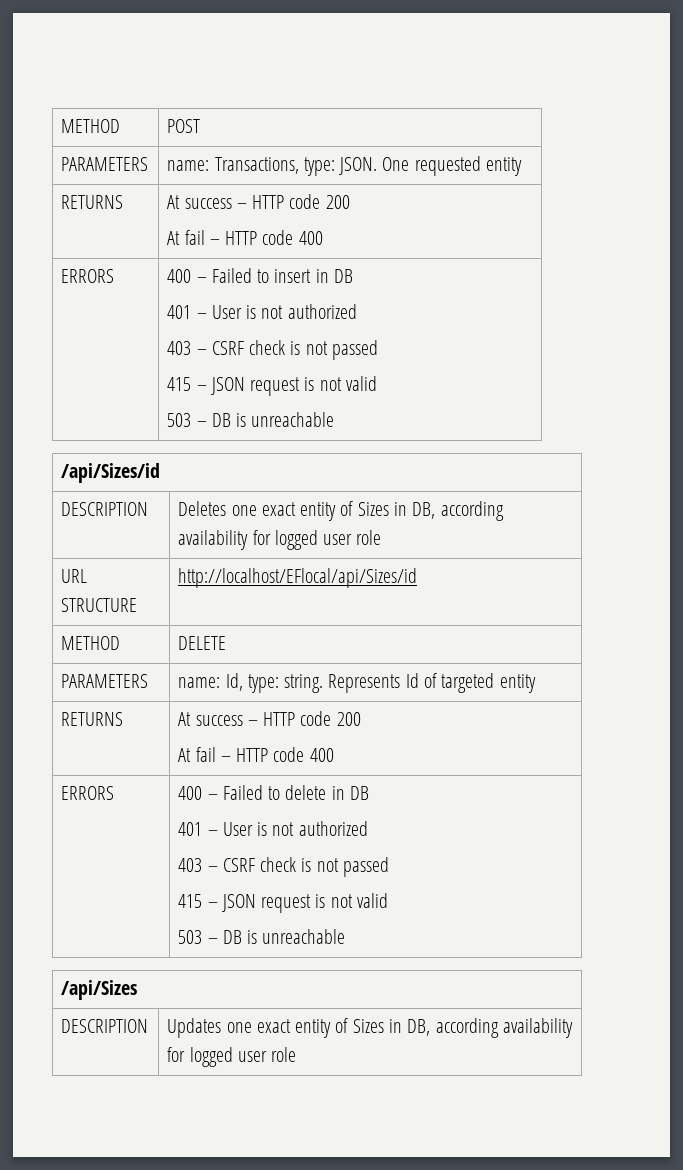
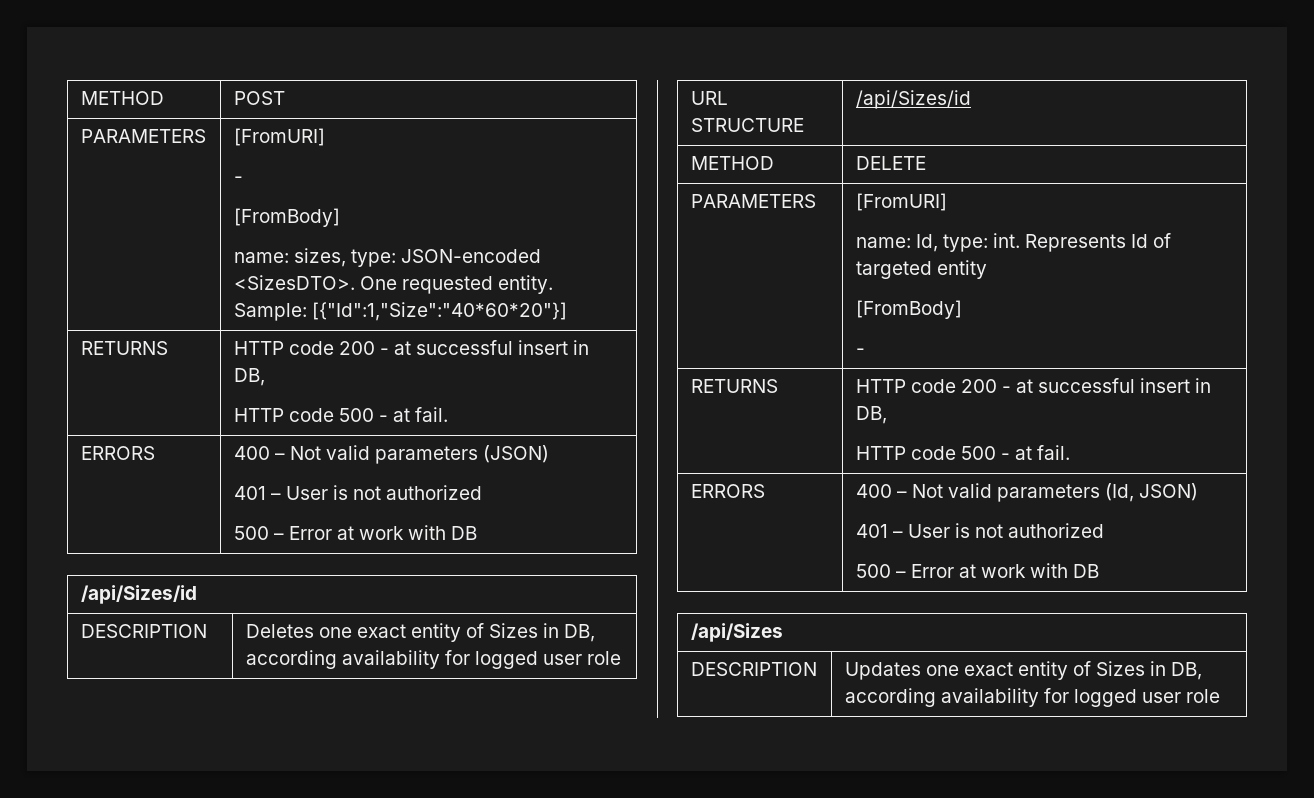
[167,156,522,176] [61,195,124,209] [167,194,350,209] [167,230,323,245] [61,269,115,283] [167,268,353,283] [167,304,357,319] [167,340,378,360] [167,376,377,396] [167,412,335,427] name: Transactions, type: JSON. One requested entity // RETURNS | At success – HTTP code 200 // At fail – HTTP code 400 // ERRORS | 400 – Failed to insert in DB // 401 – User is not authorized // 403 – CSRF check is not passed // 415 – JSON request is not valid // 503 – DB is unreachable -> [233,128,325,146] [233,176,243,183] [233,208,340,227] [233,248,541,267] [233,275,553,294] [233,302,567,321] [80,341,168,355] [233,340,590,355] [233,368,265,386] [233,407,449,422] [80,446,155,460] [233,445,550,464] [233,485,483,500] [233,525,478,540] [FromURI] // - // [FromBody] // name: sizes, type: JSON-encoded <SizesDTO>. One requested entity. Sample: [{"Id":1,"Size":"40*60*20"}] // RETURNS | HTTP code 200 - at successful insert in DB, // HTTP code 500 - at fail. // ERRORS | 400 – Not valid parameters (JSON) // 401 – User is not authorized // 500 – Error at work with DB
[178,568,418,588] http://localhost/EFlocal/api/Sizes/id -> [855,90,971,109] /api/Sizes/id
(149, 681) none -> [855,193,947,211] [FromURI] //
[284,674,324,693] string. -> [992,233,1020,248] int.
[61,712,124,726] [178,711,361,726] [178,747,334,762] [61,786,115,800] [178,785,369,800] [178,821,368,836] [178,857,389,877] [178,893,388,913] [178,929,346,944] // RETURNS | At success – HTTP code 200 // At fail – HTTP code 400 // ERRORS | 400 – Failed to delete in DB // 401 – User is not authorized // 403 – CSRF check is not passed // 415 – JSON request is not valid // 503 – DB is unreachable -> [855,300,962,319] [855,348,865,355] [690,379,778,393] [855,378,1212,393] [855,406,887,424] [855,445,1071,460] [690,484,765,498] [855,483,1199,502] [855,523,1105,538] [855,563,1100,578] // [FromBody] // - // RETURNS | HTTP code 200 - at successful insert in DB, // HTTP code 500 - at fail. // ERRORS | 400 – Not valid parameters (Id, JSON) // 401 – User is not authorized // 500 – Error at work with DB

